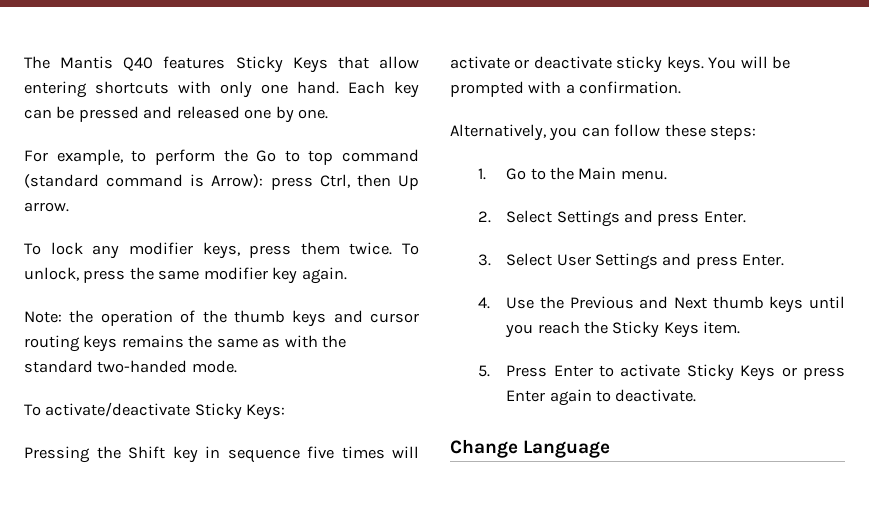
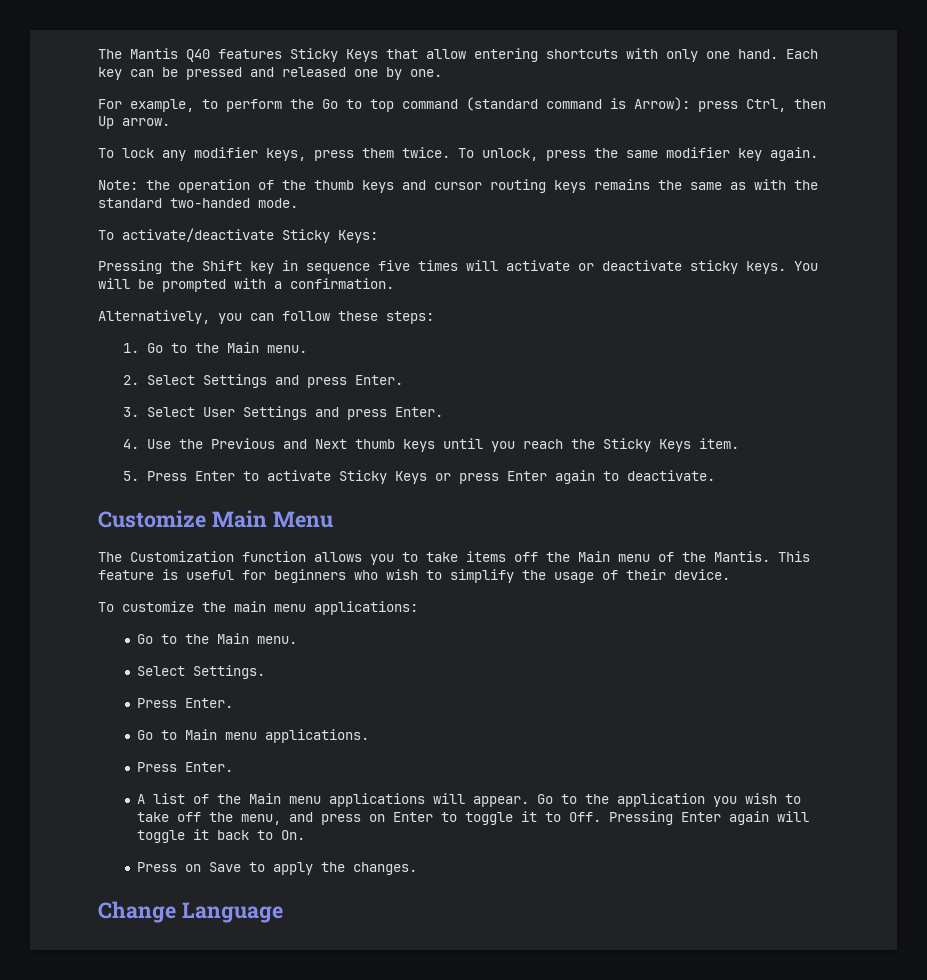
(697, 395) none -> [98,510,333,528] [98,551,810,565] [98,569,730,583] [98,601,418,615] [137,633,298,644] [137,665,266,679] [137,698,234,708] [137,729,370,743] [137,762,234,772] [137,793,802,807] [137,811,810,825] [137,829,306,843] [137,862,418,875] // Customize Main Menu // The Customization function allows you to take items off the Main menu of the Mantis. This feature is useful for beginners who wish to simplify the usage of their device. // To customize the main menu applications: // Go to the Main menu. // Select Settings. // Press Enter. // Go to Main menu applications. // Press Enter. // A list of the Main menu applications will appear. Go to the application you wish to take off the menu, and press on Enter to toggle it to Off. Pressing Enter again will toggle it back to On. // Press on Save to apply the changes.

